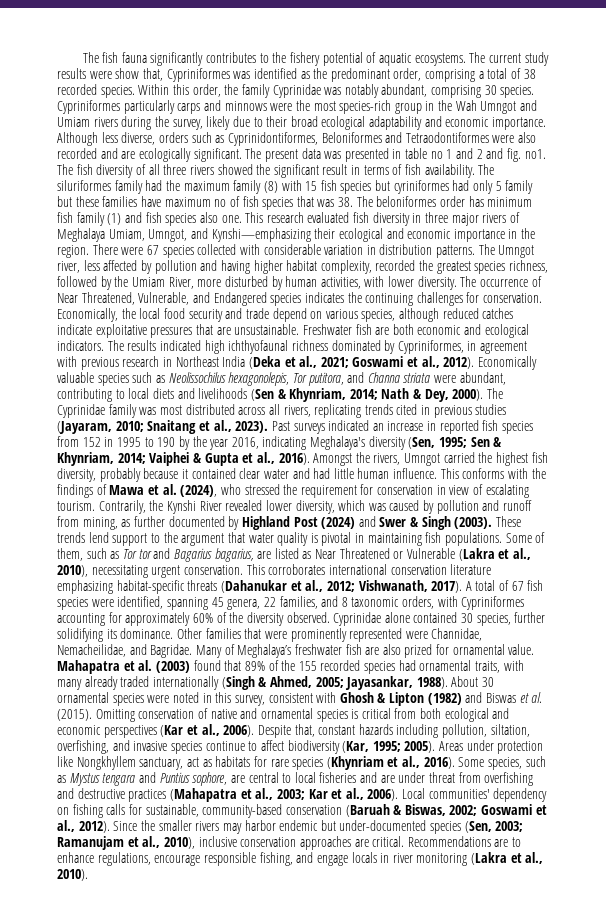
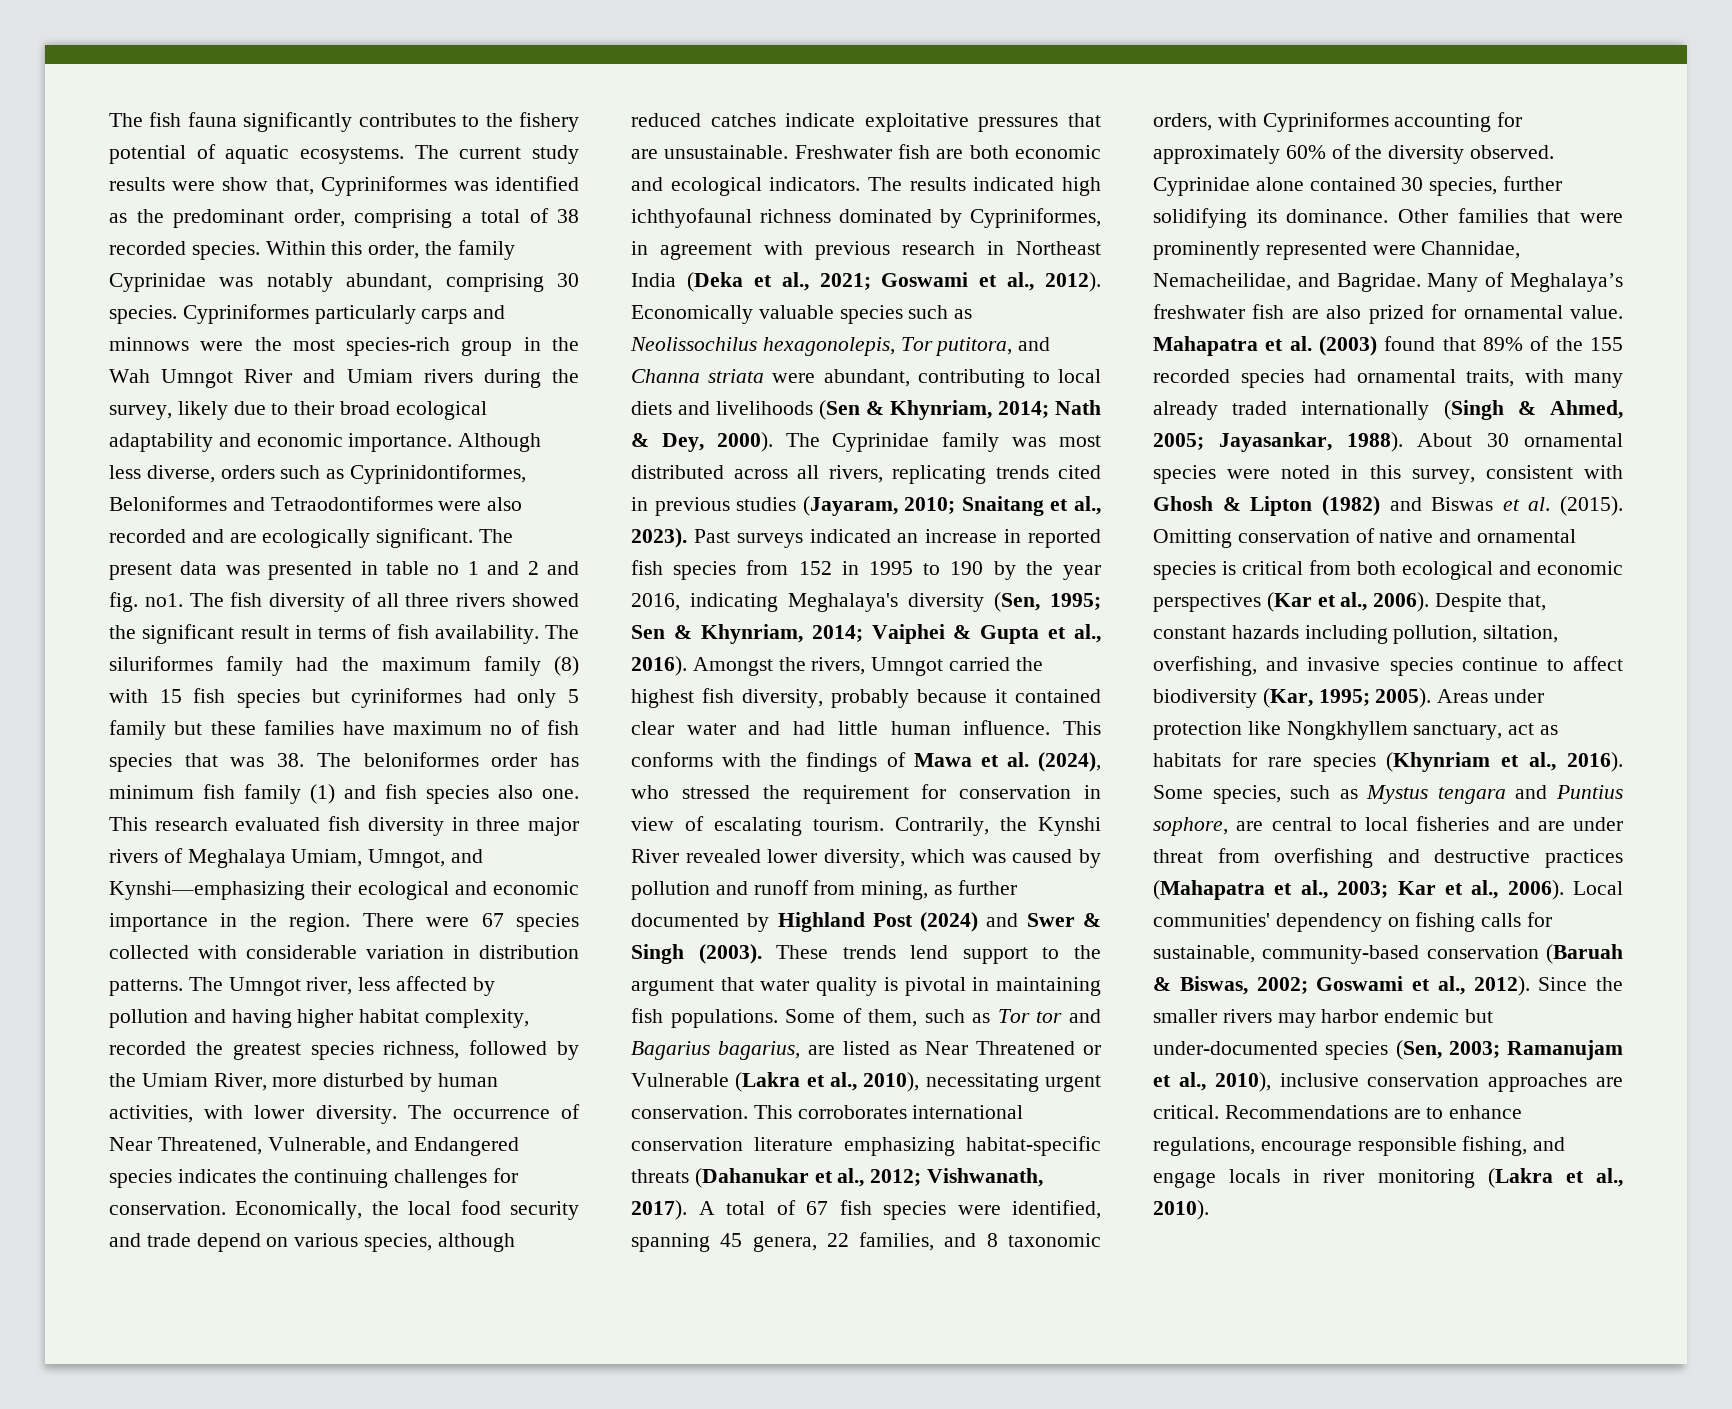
(517, 107) none -> [244,369,293,383] River

